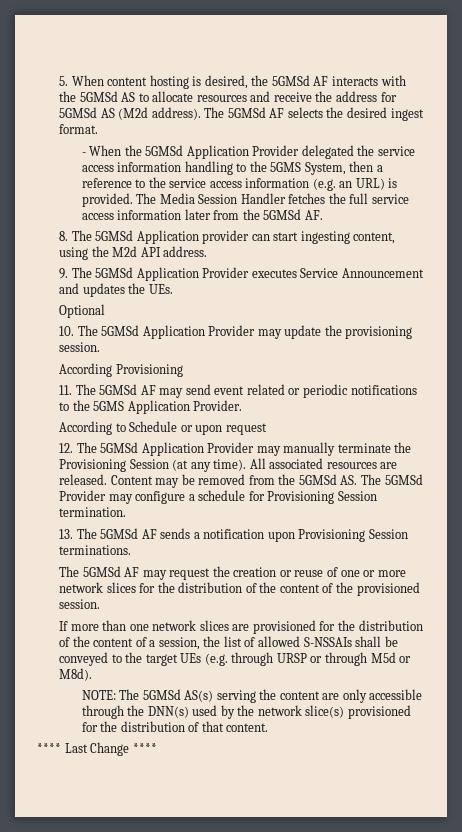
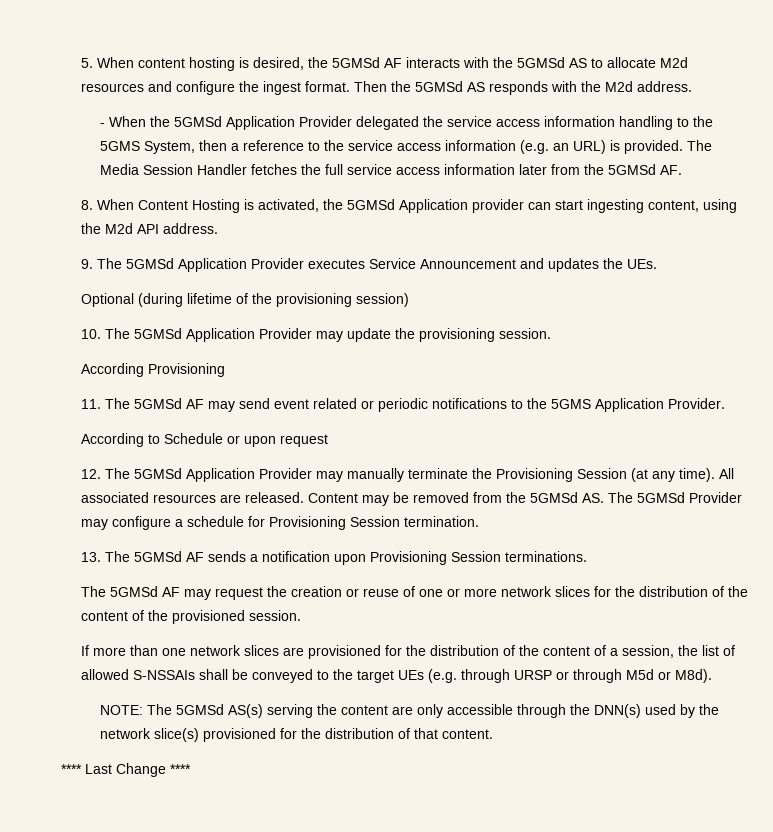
(194, 96) none -> [659,57,688,68] M2d
[273,91,397,102] [59,107,424,121] [59,124,99,134] receive the address for 5GMSd AS (M2d address). The 5GMSd AF selects the desired ingest format. -> [175,81,692,95] configure the ingest format. Then the 5GMSd AS responds with the M2d address.
[71,230,92,241] The -> [96,199,343,213] When Content Hosting is activated, the
(106, 311) none -> [137,293,409,307] (during lifetime of the provisioning session)

